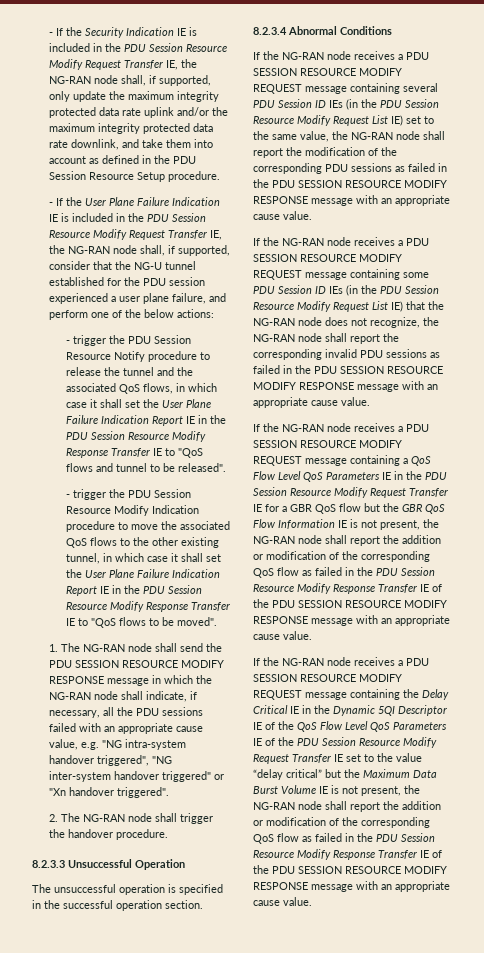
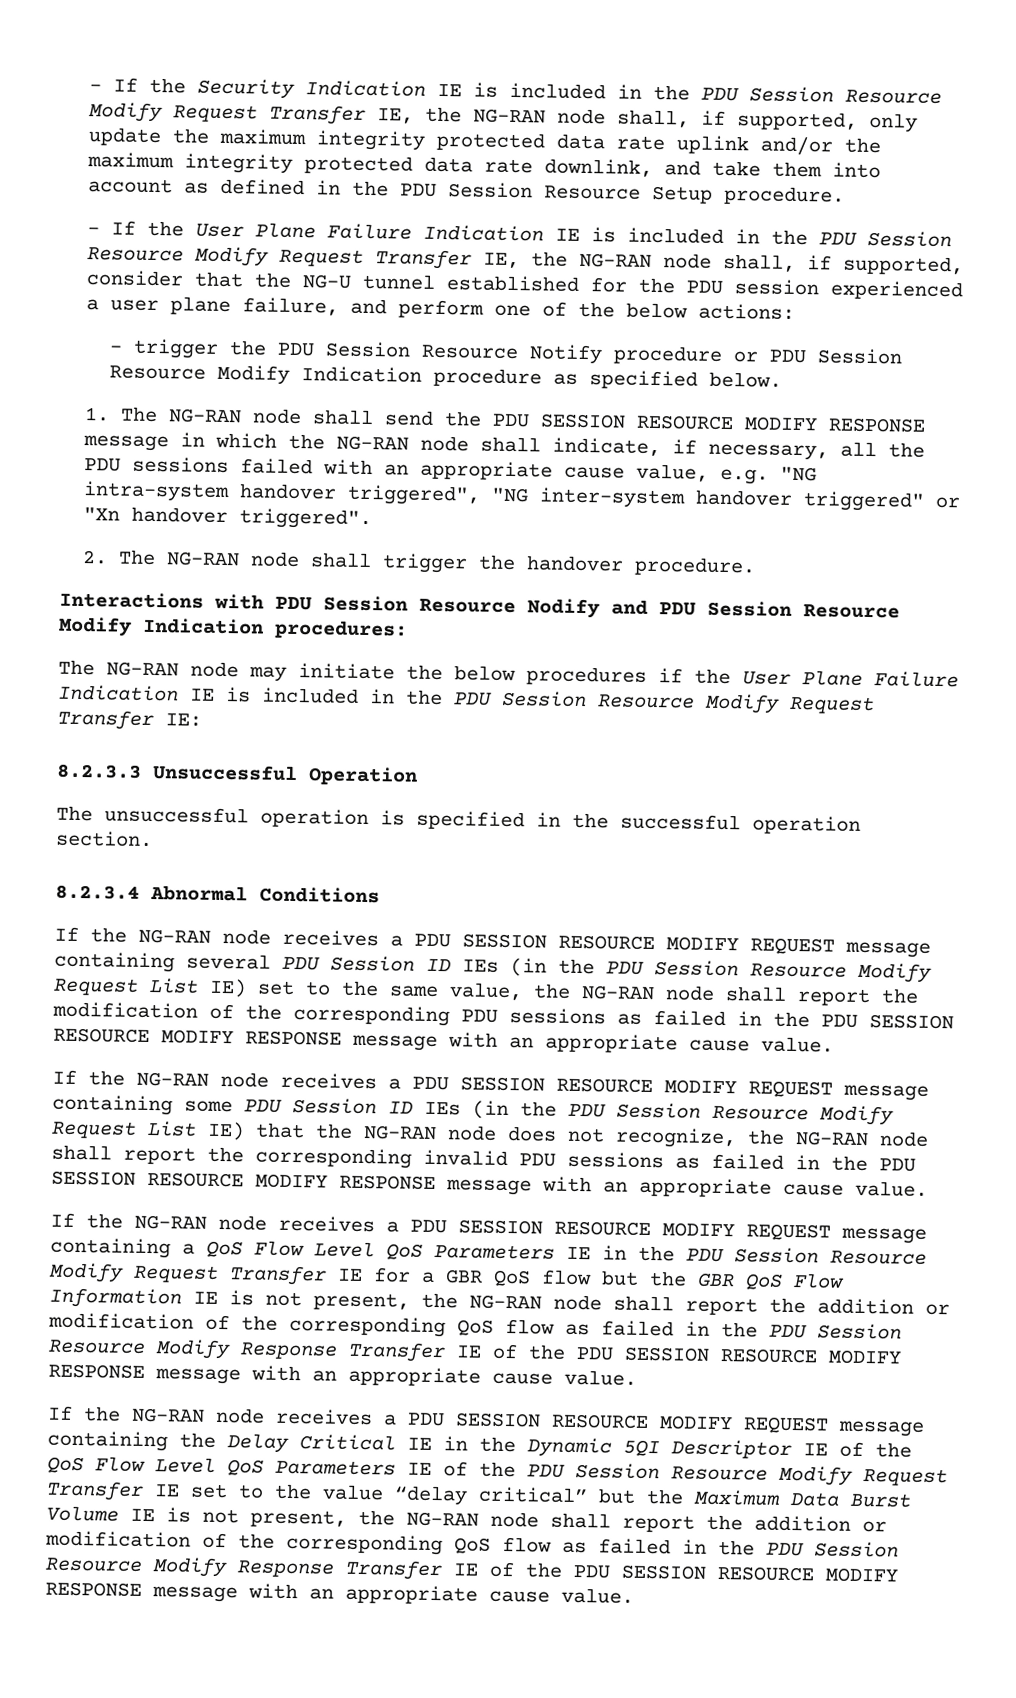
[200,352,211,360] [66,367,194,376] [66,383,218,394] [66,399,212,408] [66,415,227,426] [66,431,207,442] [66,448,204,458] [66,463,227,472] [66,489,126,500] to release the tunnel and the associated QoS flows, in which case it shall set the User Plane Failure Indication Report IE in the PDU Session Resource Modify Response Transfer IE to "QoS flows and tunnel to be released". // - trigger the -> [732,351,758,363] or
[118,521,231,530] [66,537,220,548] [66,553,222,564] [66,569,221,578] [66,585,203,596] [66,601,231,612] [66,617,218,628] to move the associated QoS flows to the other existing tunnel, in which case it shall set the User Plane Failure Indication Report IE in the PDU Session Resource Modify Response Transfer IE to "QoS flows to be moved". -> [552,370,782,390] as specified below.
(169, 834) none -> [59,591,900,619] [58,616,408,640] [58,659,959,688] [58,684,875,715] [57,709,202,731] // Interactions with PDU Session Resource Nodify and PDU Session Resource Modify Indication procedures: // The NG-RAN node may initiate the below procedures if the User Plane Failure Indication IE is included in the PDU Session Resource Modify Request Transfer IE:

